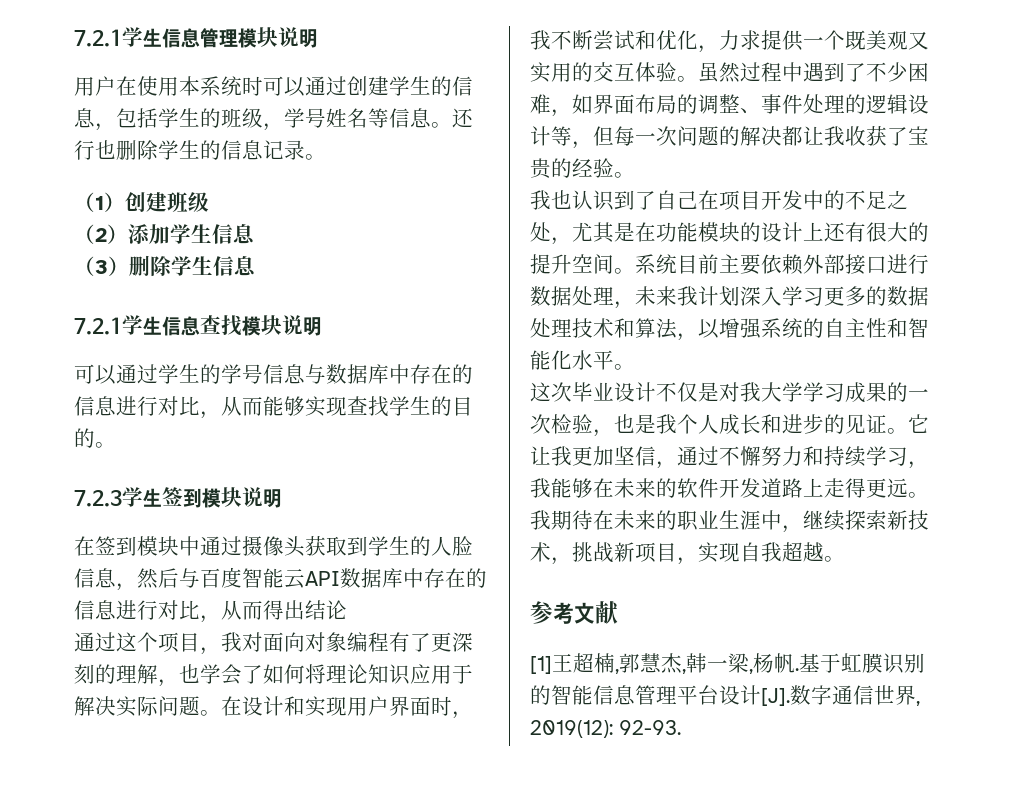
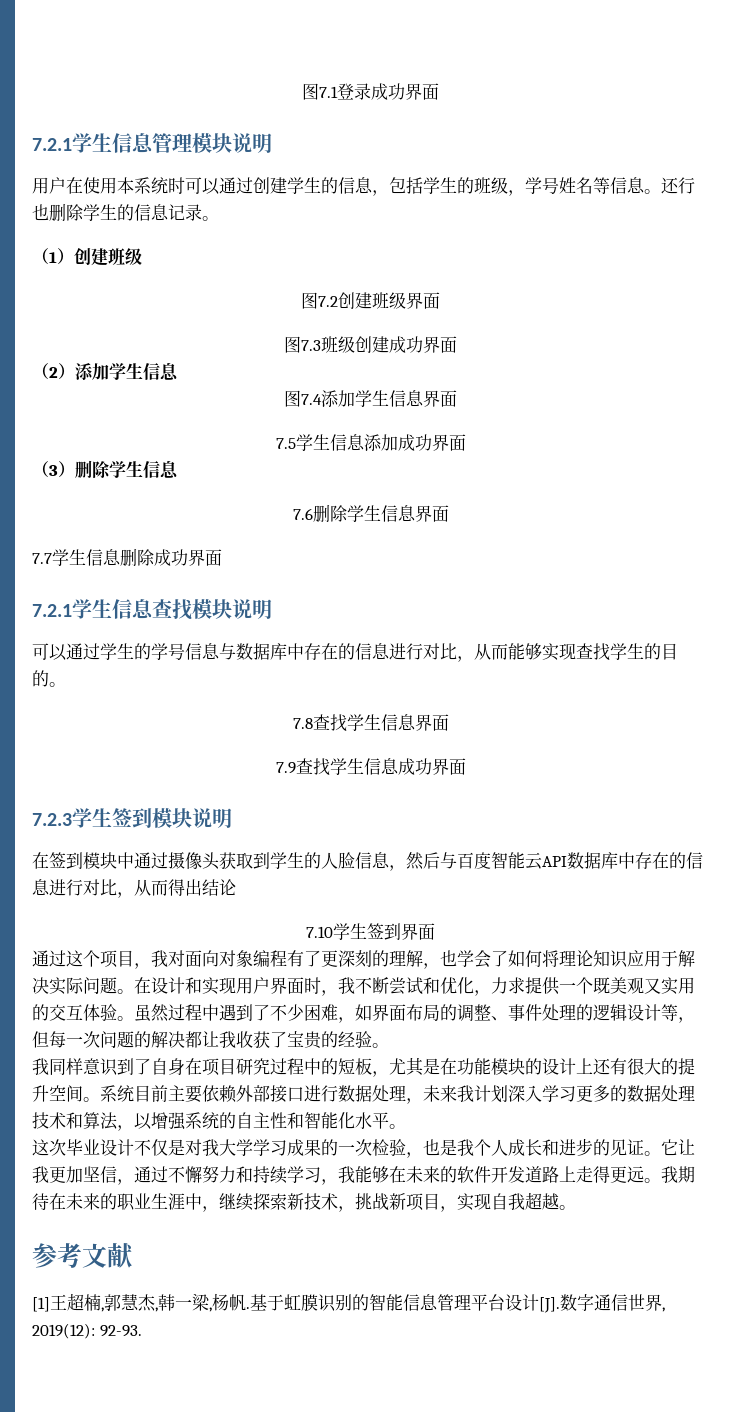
(74, 38) none -> [302,83,439,100] 图7.1登录成功界面 //
(209, 202) none -> [301,292,440,309] [284,336,457,353] // 图7.2创建班级界面 // 图7.3班级创建成功界面
(255, 234) none -> [284,390,457,407] [275,434,466,451] // 图7.4添加学生信息界面 // 7.5学生信息添加成功界面
(256, 266) none -> [292,504,449,522] [32,548,222,566] // 7.6删除学生信息界面 // 7.7学生信息删除成功界面
(116, 445) none -> [292,714,449,732] [275,758,466,776] // 7.8查找学生信息界面 // 7.9查找学生信息成功界面
(347, 610) none -> [306,923,435,940] // 7.10学生签到界面
[551,190,593,210] 也认 -> [49,1058,101,1075] 同样意
[677,190,908,211] [530,222,551,242] 己在项目开发中的不足之处 -> [168,1058,372,1076] 身在项目研究过程中的短板

